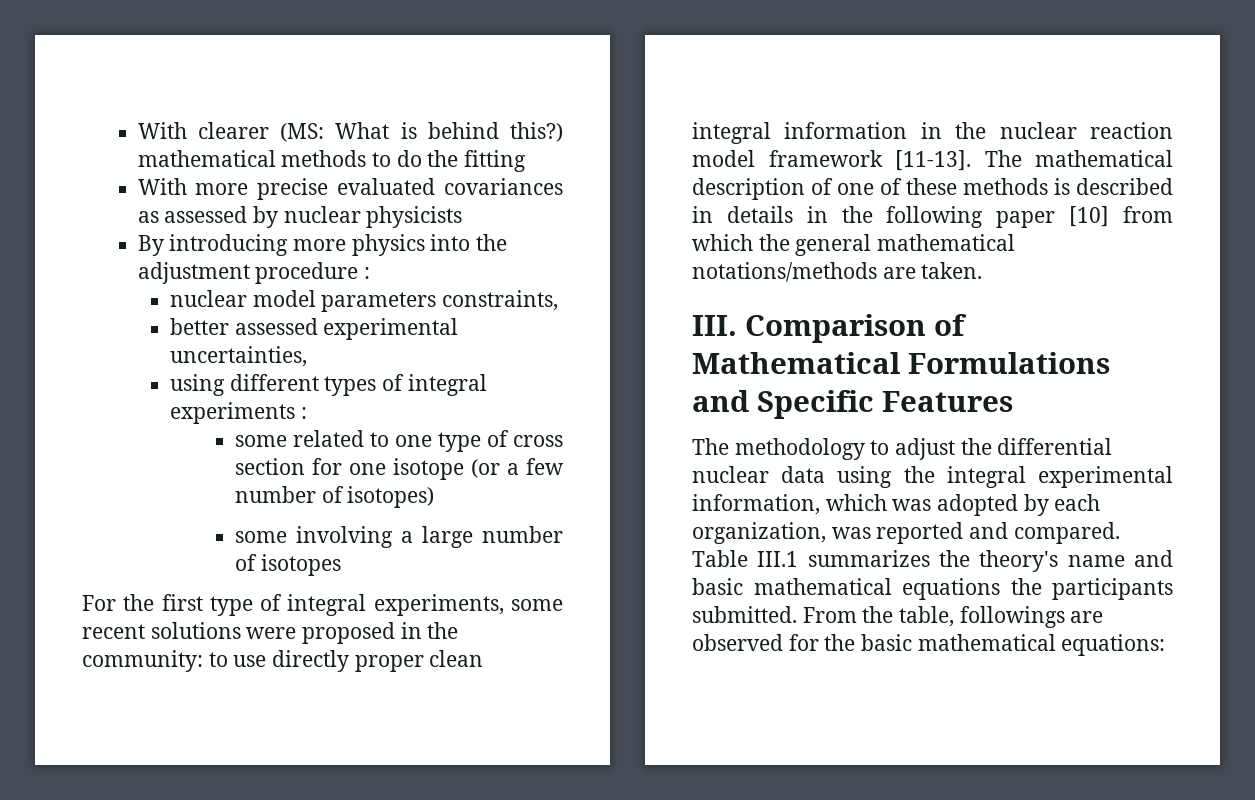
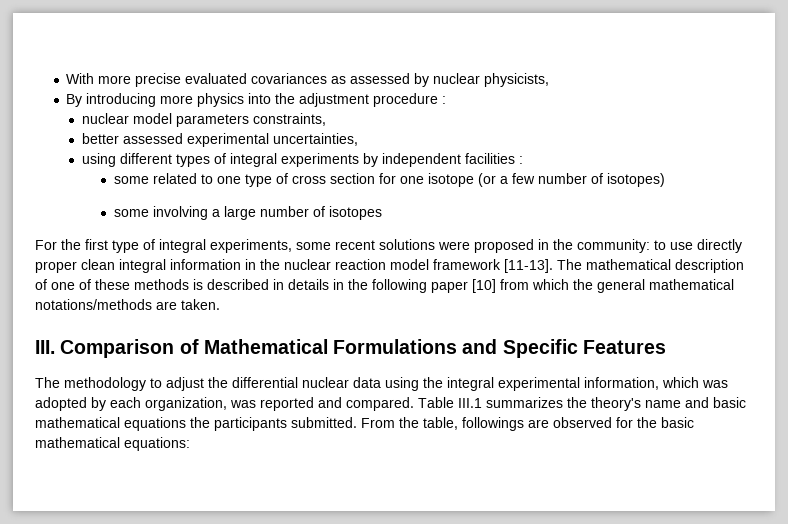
[137,122,564,142] [137,150,526,172] [137,178,187,195] With clearer (MS: What is behind this?) mathematical methods to do the fitting // With -> [66,73,95,84] With
[366,206,463,228] physicists -> [484,73,550,87] physicists,
(295, 413) none -> [363,153,516,167] by independent facilities

